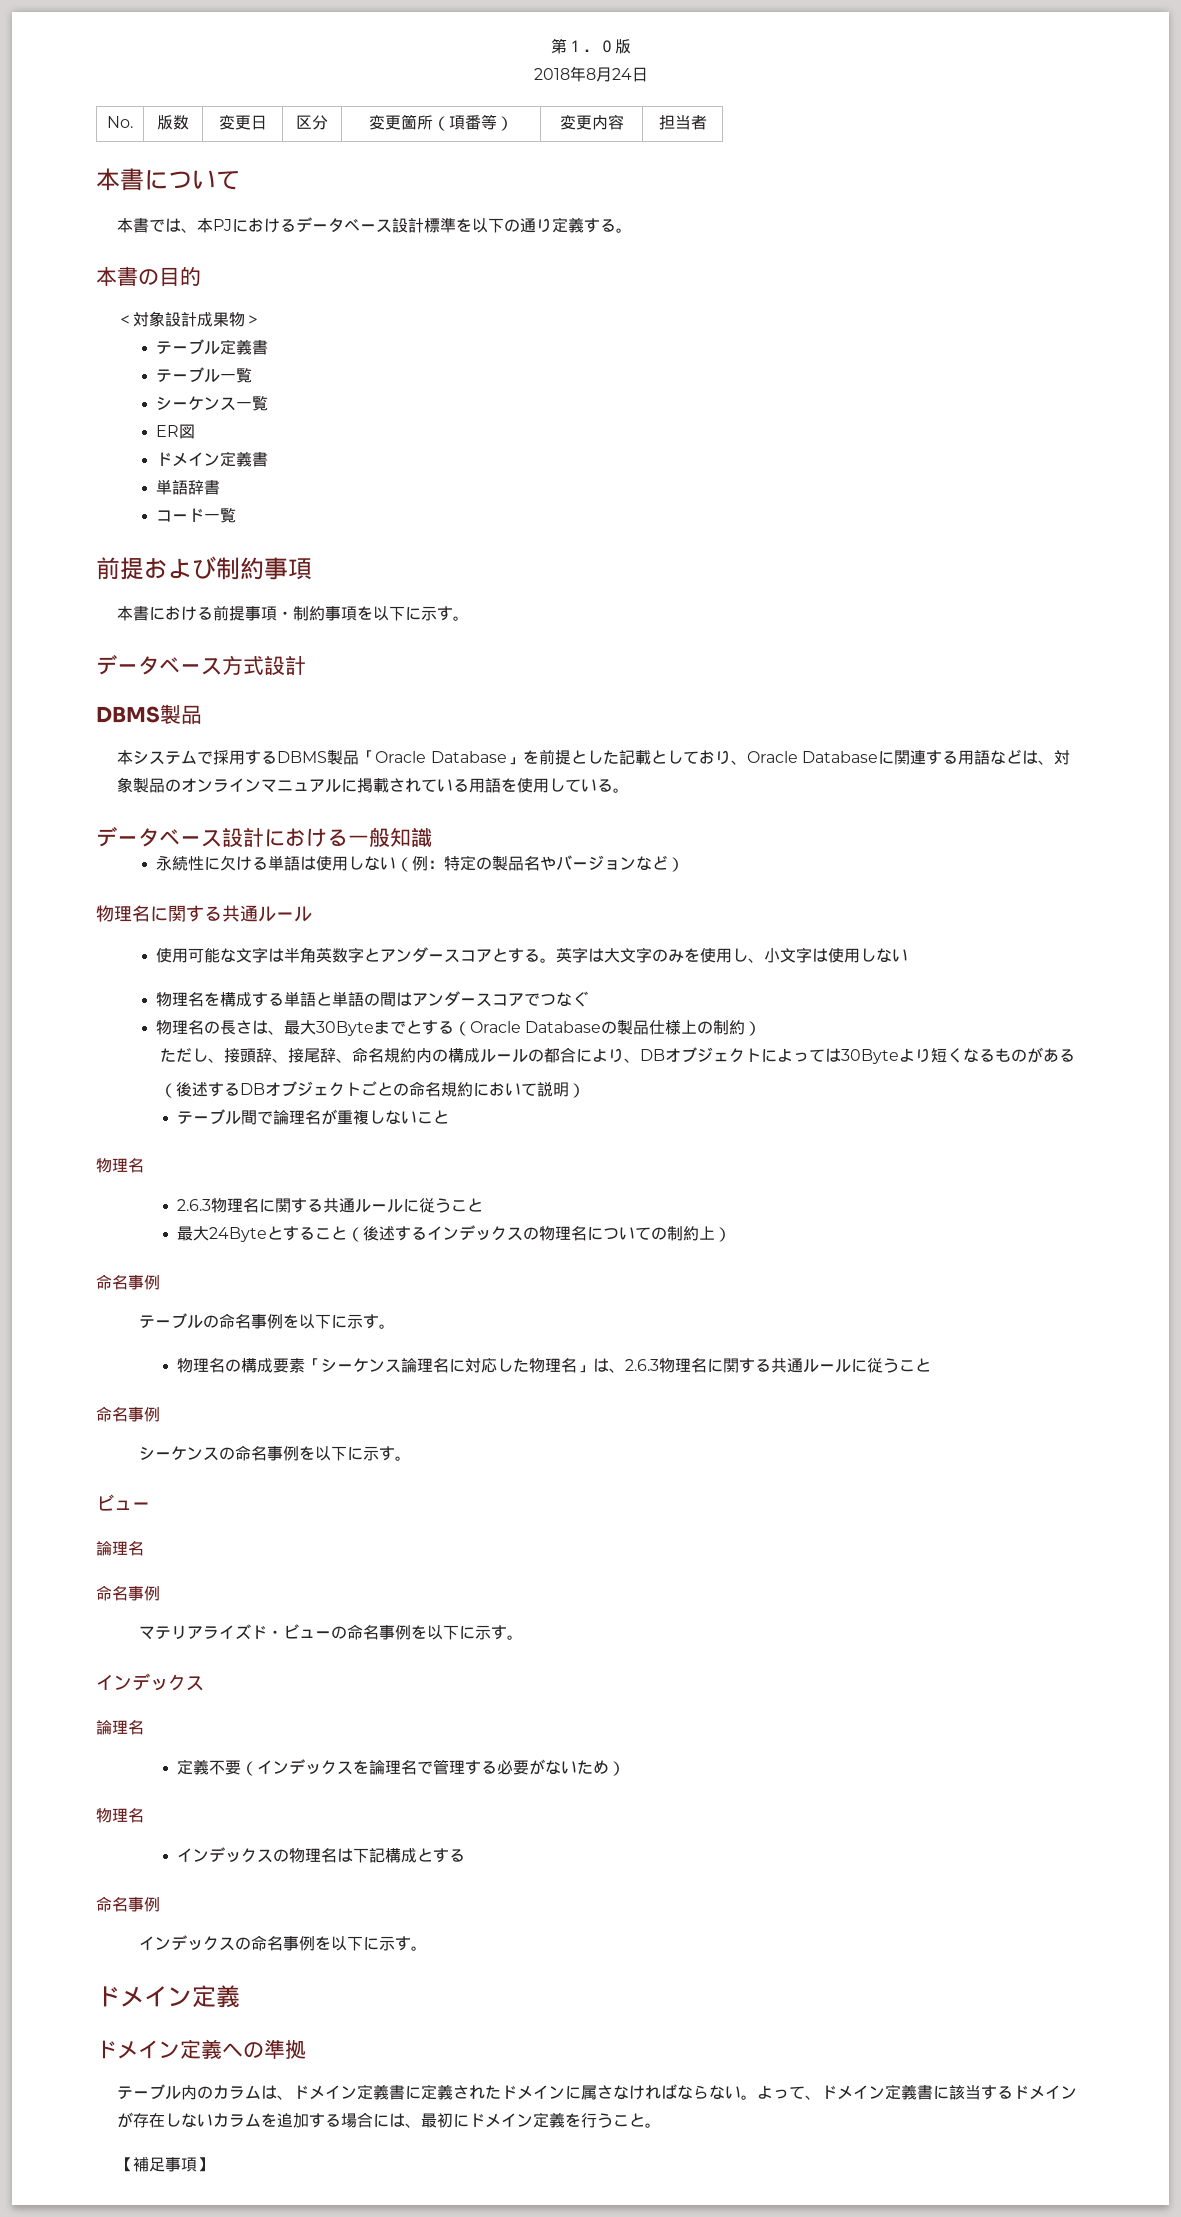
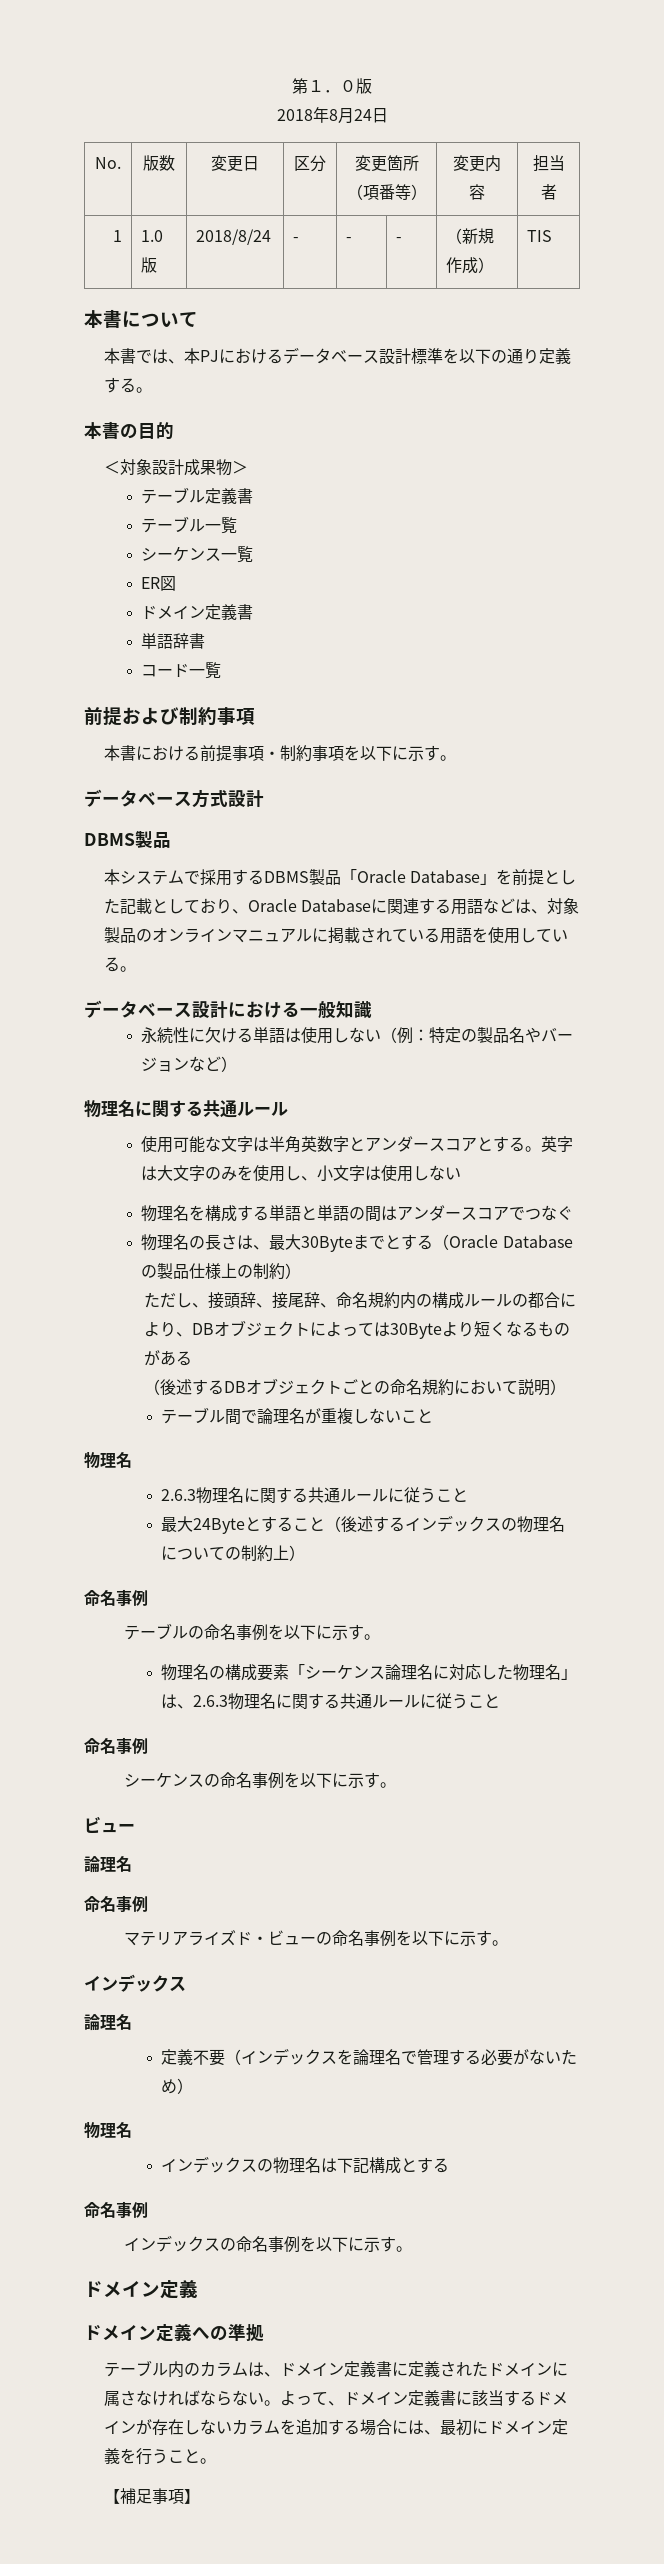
(707, 122) none -> [112,230,122,242] [141,230,164,242] [141,257,158,273] [196,229,272,245] [293,237,300,242] [346,237,353,242] [396,237,403,242] [446,228,495,244] [446,257,495,274] [527,230,553,242] // 1 | 1.0版 | 2018/8/24 | - | - | - | （新規作成） | TIS

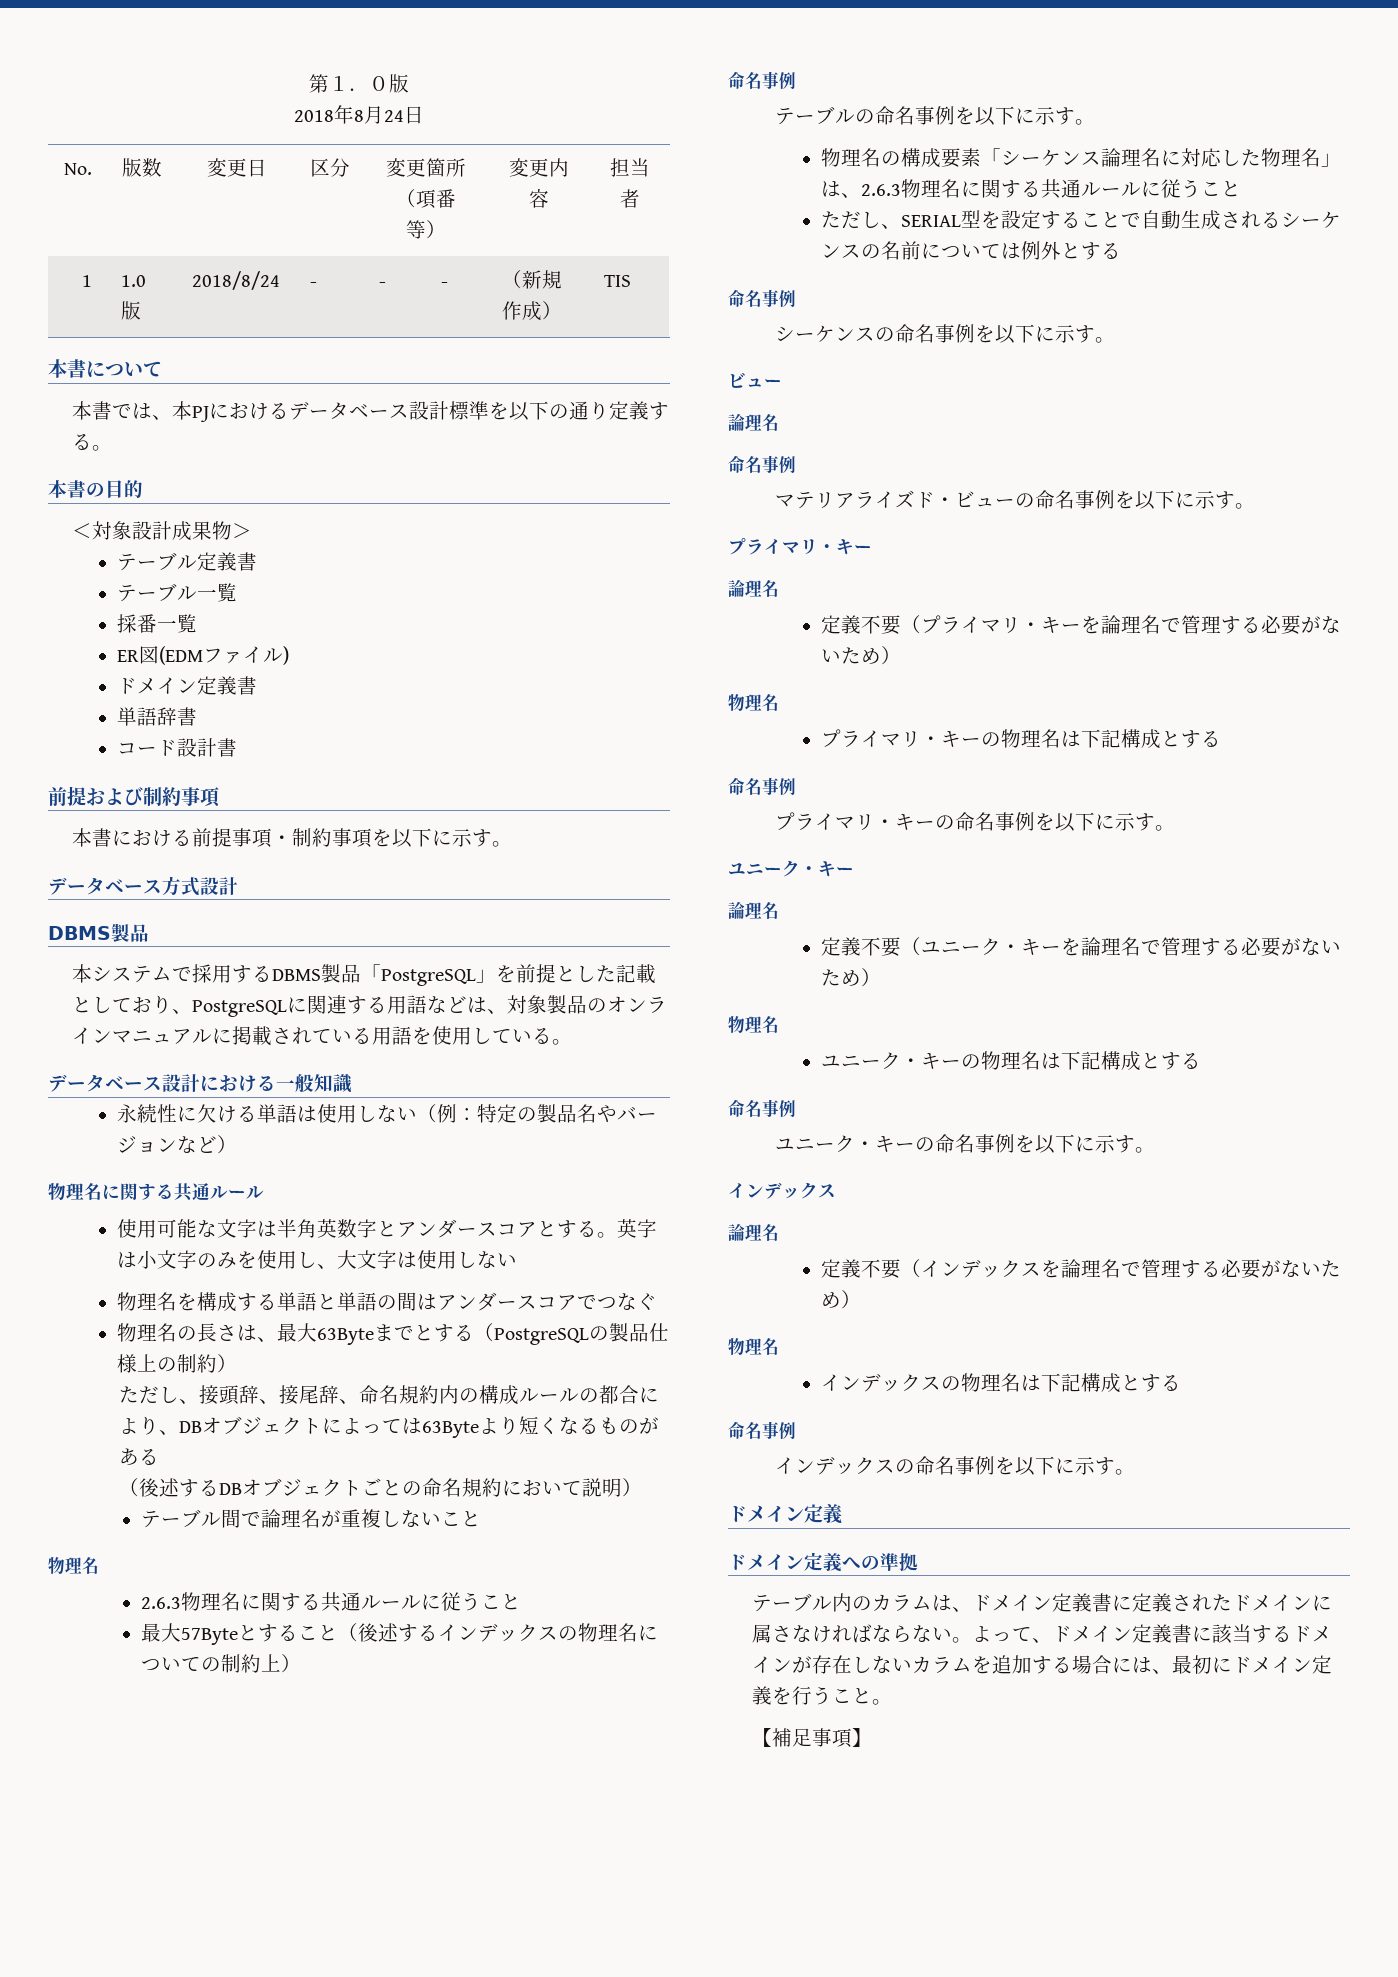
[141,546,222,562] シーケンス -> [116,614,157,633] 採番
(177, 583) none -> [158,646,289,665] (EDMファイル)
[189,662,222,679] 一覧 -> [176,738,237,757] 設計書
[356,870,481,883] Oracle Database -> [380,969,476,986] PostgreSQL
[247,899,372,912] Oracle Database -> [191,1000,287,1017] PostgreSQL
[157,1165,174,1181] 大 -> [136,1250,157,1269] 小
[317,1165,334,1182] 小 -> [336,1250,357,1269] 大
[301,1236,354,1252] 30Byte -> [316,1328,374,1345] 63Byte
[449,1235,573,1248] Oracle Database -> [493,1328,589,1345] PostgreSQL
[389,1323,442,1339] 30Byte -> [422,1421,480,1438] 63Byte
[193,1518,246,1534] 24Byte -> [180,1628,238,1645] 57Byte
(501, 1701) none -> [820,210,1341,230] [820,241,1121,260] // ただし、SERIAL型を設定することで自動生成されるシーケンスの名前については例外とする
(508, 1943) none -> [728,538,872,555] [728,580,779,597] [820,615,1341,635] [820,646,901,665] [728,694,779,711] [820,729,1221,749] [728,777,796,795] [775,812,1176,832] [728,860,854,877] [728,902,779,919] [820,937,1341,957] [820,968,881,987] [728,1016,779,1033] [820,1051,1201,1071] [728,1099,796,1117] [775,1134,1156,1154] // プライマリ・キー // 論理名 // 定義不要（プライマリ・キーを論理名で管理する必要がないため） // 物理名 // プライマリ・キーの物理名は下記構成とする // 命名事例 // プライマリ・キーの命名事例を以下に示す。 // ユニーク・キー // 論理名 // 定義不要（ユニーク・キーを論理名で管理する必要がないため） // 物理名 // ユニーク・キーの物理名は下記構成とする // 命名事例 // ユニーク・キーの命名事例を以下に示す。

